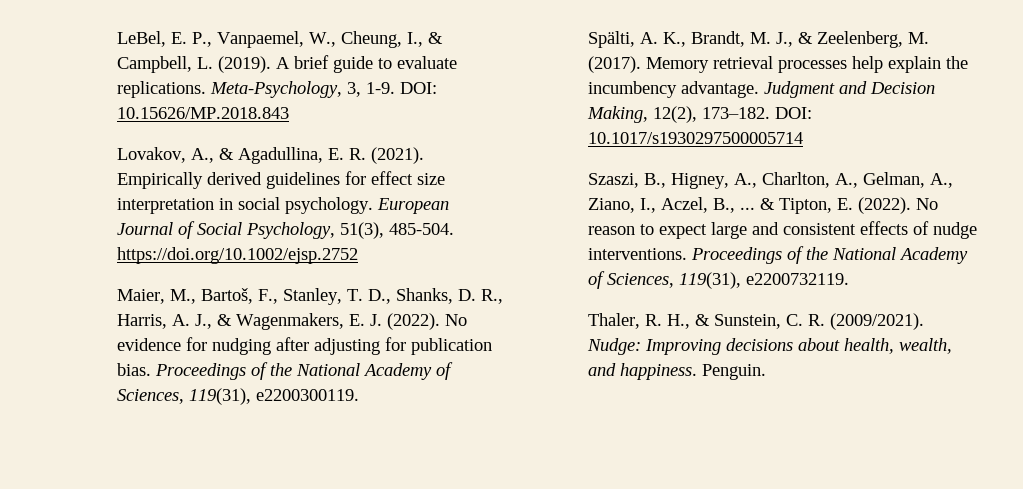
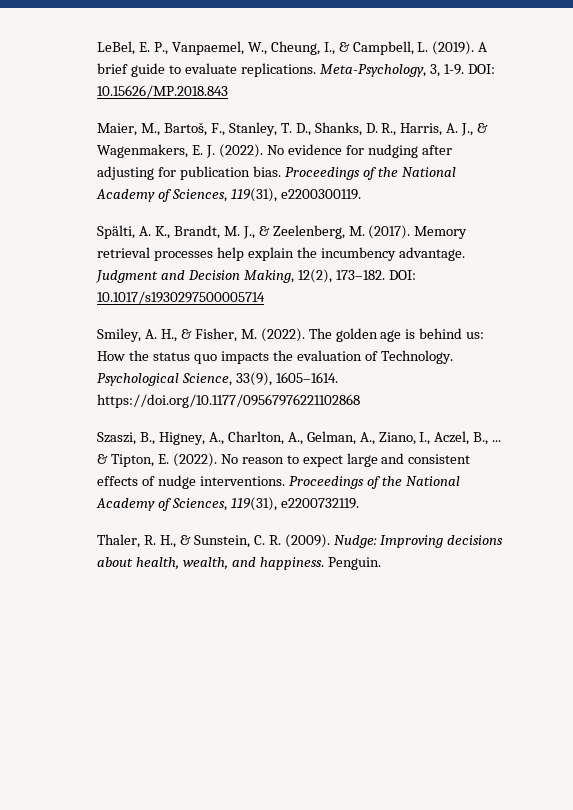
[117,147,425,164] [117,171,446,189] [117,197,450,214] [117,221,455,239] [117,247,359,264] // Lovakov, A., & Agadullina, E. R. (2021). Empirically derived guidelines for effect size interpretation in social psychology. European Journal of Social Psychology, 51(3), 485-504. https://doi.org/10.1002/ejsp.2752 -> (229, 91) none
(804, 138) none -> [97,328,485,342] [97,350,453,364] [97,372,338,386] [97,394,361,408] // Smiley, A. H., & Fisher, M. (2022). The golden age is behind us: How the status quo impacts the evaluation of Technology. Psychological Science, 33(9), 1605–1614. https://doi.org/10.1177/09567976221102868
[830,313,925,330] (2009/2021). -> [284,534,330,548] (2009).

